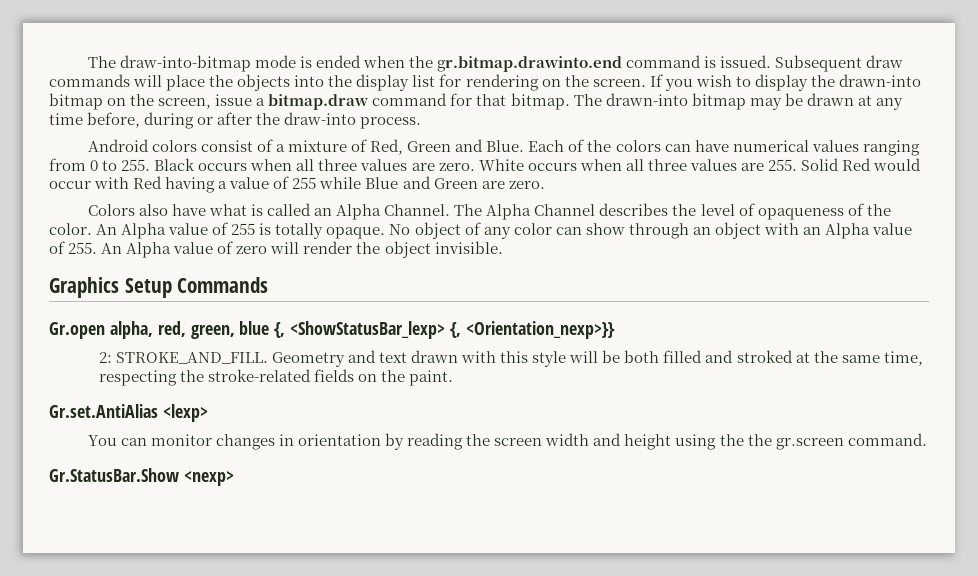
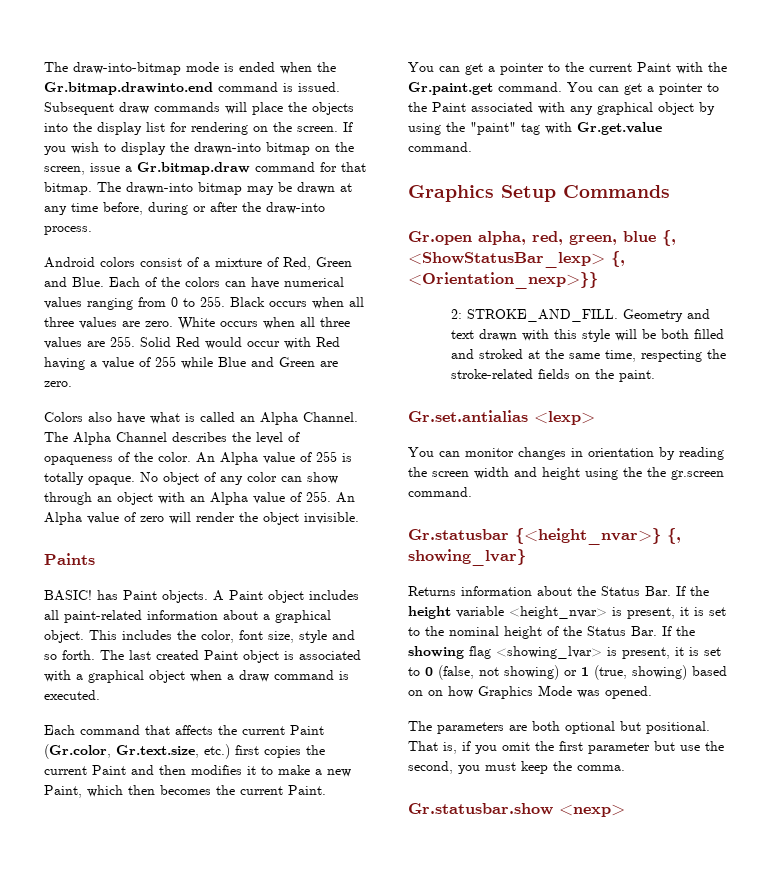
[437,56,623,72] gr.bitmap.drawinto.end -> [44,82,213,95] Gr.bitmap.drawinto.end
[268,94,370,110] bitmap.draw -> [137,162,250,175] Gr.bitmap.draw
(503, 247) none -> [44,553,95,565] [44,590,359,603] [44,610,331,623] [44,630,355,643] [44,650,361,663] [44,670,349,683] [44,690,100,700] [44,725,324,735] [44,744,325,759] [44,765,351,777] [44,785,326,798] [408,62,727,75] [408,82,719,95] [408,102,715,115] [408,122,662,135] [408,142,472,152] // Paints // BASIC! has Paint objects. A Paint object includes all paint-related information about a graphical object. This includes the color, font size, style and so forth. The last created Paint object is associated with a graphical object when a draw command is executed. // Each command that affects the current Paint (Gr.color, Gr.text.size, etc.) first copies the current Paint and then modifies it to make a new Paint, which then becomes the current Paint. // You can get a pointer to the current Paint with the Gr.paint.get command. You can get a pointer to the Paint associated with any graphical object by using the "paint" tag with Gr.get.value command.
[49,404,158,418] Gr.set.AntiAlias -> [408,410,528,422] Gr.set.antialias
[49,468,179,482] Gr.StatusBar.Show -> [408,528,681,545] [408,549,526,566] [408,586,709,596] [408,606,726,619] [408,626,695,639] [408,646,721,659] [408,665,727,680] [408,685,652,699] [408,721,710,734] [408,741,724,754] [408,761,625,774] [408,803,553,815] Gr.statusbar {<height_nvar>} {, showing_lvar} // Returns information about the Status Bar. If the height variable <height_nvar> is present, it is set to the nominal height of the Status Bar. If the showing flag <showing_lvar> is present, it is set to 0 (false, not showing) or 1 (true, showing) based on on how Graphics Mode was opened. // The parameters are both optional but positional. That is, if you omit the first parameter but use the second, you must keep the comma. // Gr.statusbar.show

